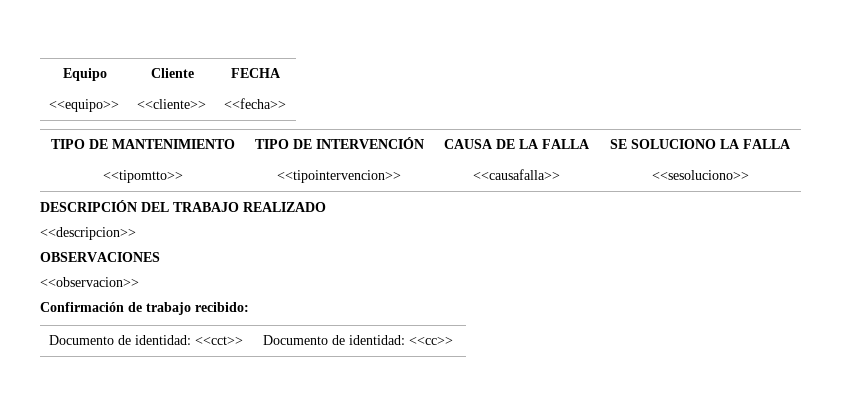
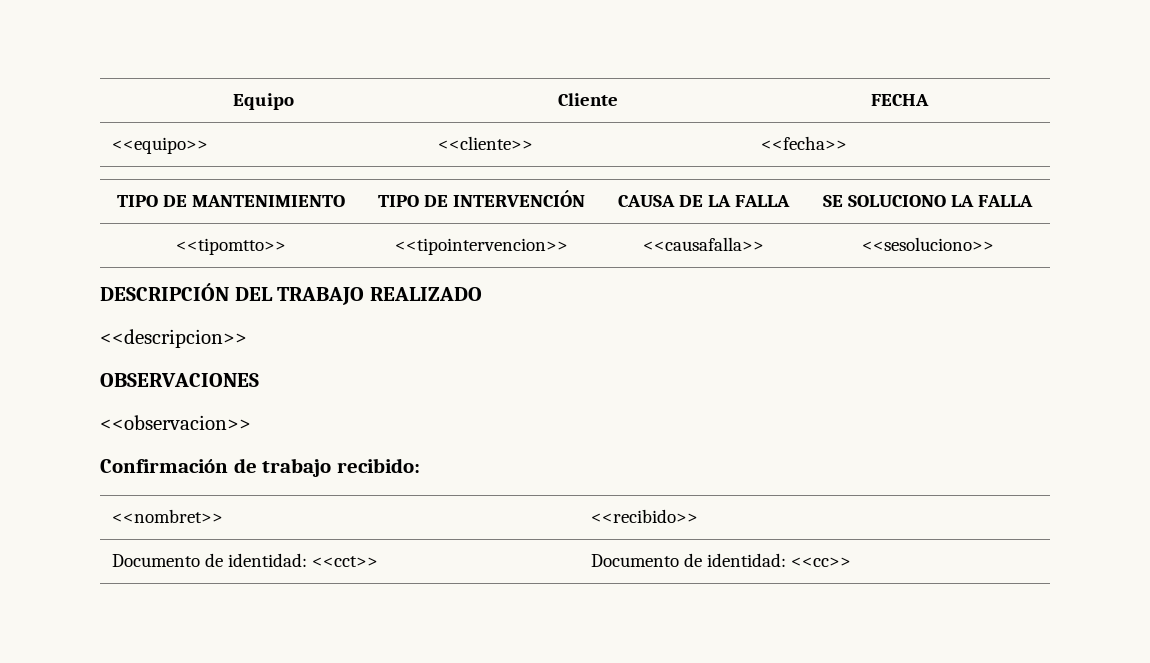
(249, 307) none -> [111,509,223,523] [590,509,698,523] // <<nombret>> | <<recibido>>

